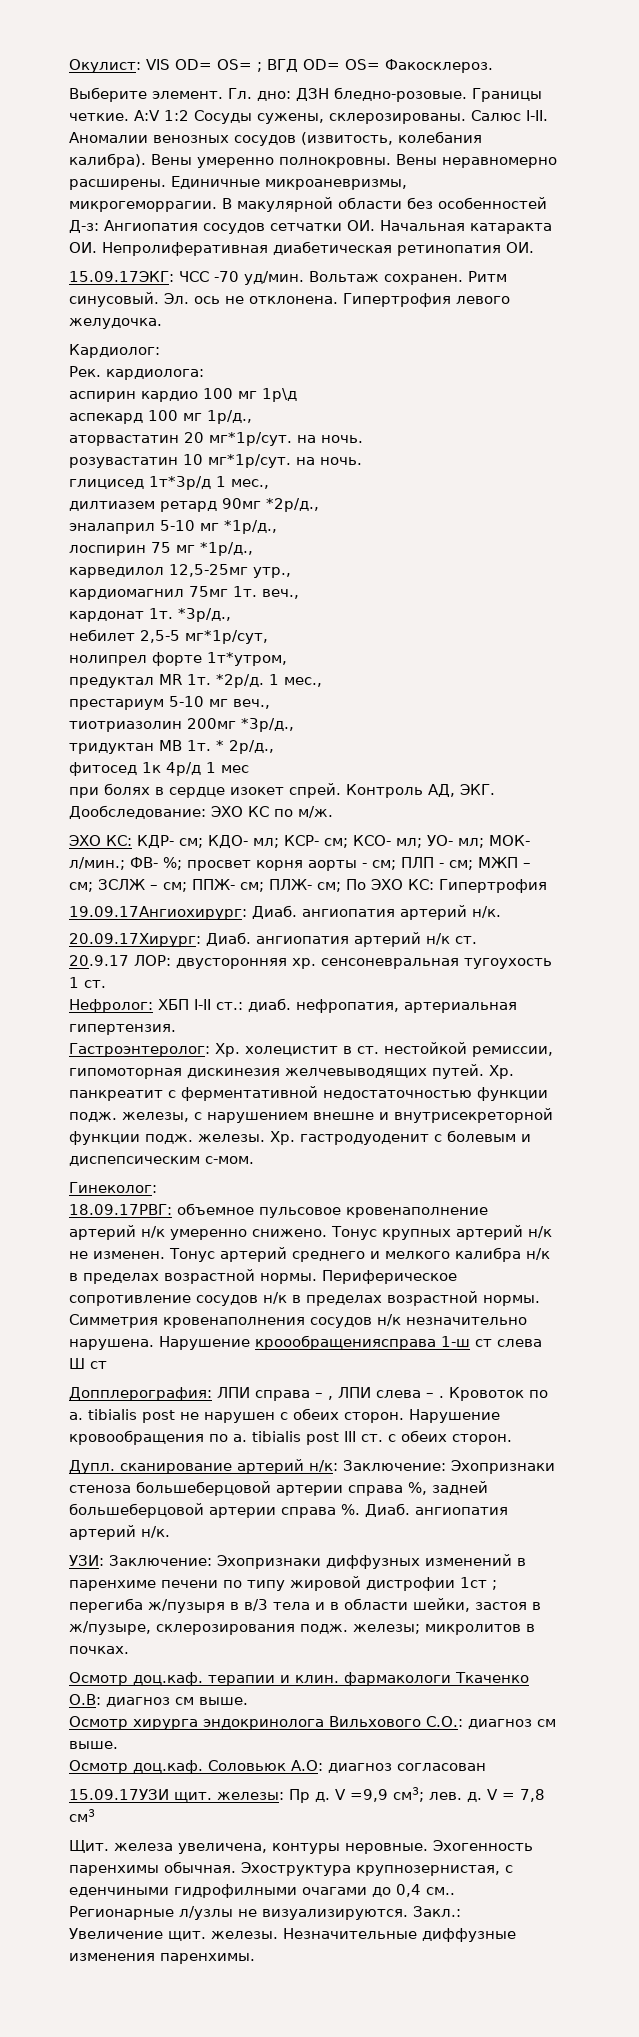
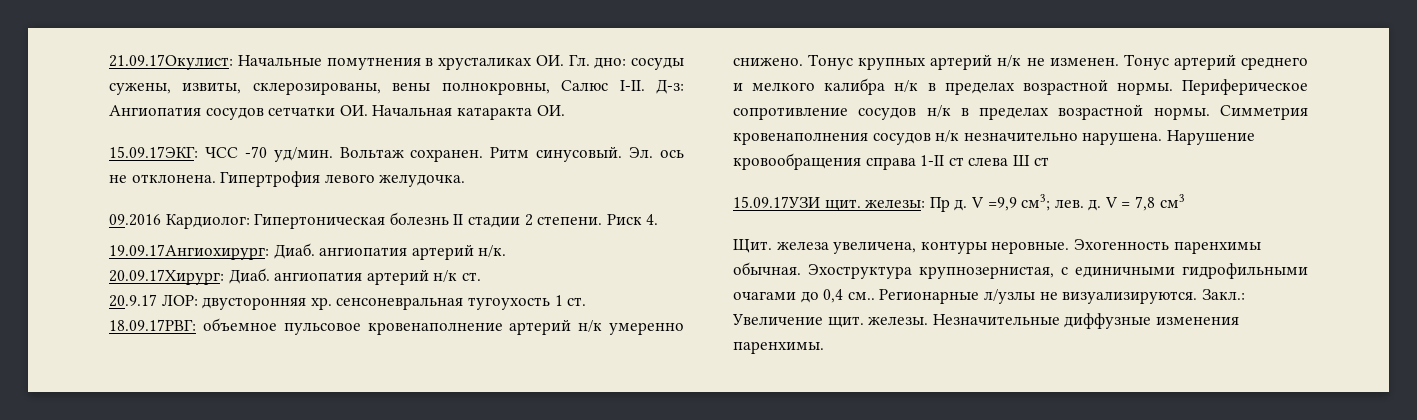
[69,59,493,73] [69,87,542,102] [69,110,548,124] [69,131,482,146] [69,153,557,168] [69,176,407,190] [69,197,547,212] Окулист: VIS OD= OS= ; ВГД OD= OS= Факосклероз. // Выберите элемент. Гл. дно: ДЗН бледно-розовые. Границы четкие. А:V 1:2 Сосуды сужены, склерозированы. Салюс I-II. Аномалии венозных сосудов (извитость, колебания калибра). Вены умеренно полнокровны. Вены неравномерно расширены. Единичные микроаневризмы, микрогеморрагии. В макулярной области без особенностей -> [109,54,684,70] [109,80,645,95] 21.09.17Окулист: Начальные помутнения в хрусталиках ОИ. Гл. дно: сосуды сужены, извиты, склерозированы, вены полнокровны, Салюс I-II.
[102,241,534,256] Непролиферативная диабетическая ретинопатия ОИ. -> (565, 110) none
(162, 323) none -> [109,214,161,226] 09.2016
[69,366,204,380] [69,388,297,402] [69,410,252,424] [69,432,363,446] [69,454,362,468] [69,476,269,490] [69,498,319,512] [69,520,277,534] [69,542,253,556] [69,564,291,578] [69,586,299,600] [69,608,231,622] [69,629,268,644] [69,652,287,666] [69,674,322,688] [69,696,270,710] [69,718,294,732] [69,740,274,754] [69,762,249,776] [69,783,495,798] [69,805,333,819] [69,835,530,848] [69,857,531,871] [69,879,547,893] // Рек. кардиолога: // аспирин кардио 100 мг 1р\д // аспекард 100 мг 1р/д., // аторвастатин 20 мг*1р/сут. на ночь. // розувастатин 10 мг*1р/сут. на ночь. // глицисед 1т*3р/д 1 мес., // дилтиазем ретард 90мг *2р/д., // эналаприл 5-10 мг *1р/д., // лоспирин 75 мг *1р/д., // карведилол 12,5-25мг утр., // кардиомагнил 75мг 1т. веч., // кардонат 1т. *3р/д., // небилет 2,5-5 мг*1р/сут, // нолипрел форте 1т*утром, // предуктал МR 1т. *2р/д. 1 мес., // престариум 5-10 мг веч., // тиотриазолин 200мг *3р/д., // тридуктан МВ 1т. * 2р/д., // фитосед 1к 4р/д 1 мес // при болях в сердце изокет спрей. Контроль АД, ЭКГ. Дообследование: ЭХО КС по м/ж. // ЭХО КС: КДР- см; КДО- мл; КСР- см; КСО- мл; УО- мл; МОК- л/мин.; ФВ- %; просвет корня аорты - см; ПЛП - см; МЖП – см; ЗСЛЖ – см; ППЖ- см; ПЛЖ- см; По ЭХО КС: Гипертрофия -> [254,212,659,229] Гипертоническая болезнь II стадии 2 степени. Риск 4.
[69,998,517,1013] [69,1024,176,1035] [69,1042,553,1057] [69,1064,514,1079] [69,1086,548,1101] [69,1108,553,1123] [69,1130,531,1145] [69,1156,254,1166] [69,1182,157,1193] // Нефролог: ХБП I-II ст.: диаб. нефропатия, артериальная гипертензия. // Гастроэнтеролог: Хр. холецистит в ст. нестойкой ремиссии, гипомоторная дискинезия желчевыводящих путей. Хр. панкреатит с ферментативной недостаточностью функции подж. железы, с нарушением внешне и внутрисекреторной функции подж. железы. Хр. гастродуоденит с болевым и диспепсическим с-мом. // Гинеколог: -> (587, 301) none
[255,1335,470,1350] кроообращениясправа 1-ш -> [733,153,945,170] кровообращения справа 1-II
[69,1387,548,1401] [69,1408,500,1423] [69,1430,512,1445] [69,1459,555,1474] [69,1481,488,1496] [69,1503,508,1518] [69,1525,170,1540] [69,1554,526,1569] [69,1576,497,1591] [69,1598,541,1613] [69,1621,535,1635] [69,1646,129,1654] [69,1672,529,1686] [69,1694,248,1707] [69,1716,556,1730] [69,1741,118,1749] [69,1760,486,1774] // Допплерография: ЛПИ справа – , ЛПИ слева – . Кровоток по а. tibialis роst не нарушен с обеих сторон. Нарушение кровообращения по а. tibialis роst III ст. с обеих сторон. // Дупл. сканирование артерий н/к: Заключение: Эхопризнаки стеноза большеберцовой артерии справа %, задней большеберцовой артерии справа %. Диаб. ангиопатия артерий н/к. // УЗИ: Заключение: Эхопризнаки диффузных изменений в паренхиме печени по типу жировой дистрофии 1ст ; перегиба ж/пузыря в в/3 тела и в области шейки, застоя в ж/пузыре, склерозирования подж. железы; микролитов в почках. // Осмотр доц.каф. терапии и клин. фармакологи Ткаченко О.В: диагноз см выше. // Осмотр хирурга эндокринолога Вильхового С.О.: диагноз см выше. // Осмотр доц.каф. Соловьюк А.О: диагноз согласован -> (1049, 161) none
[69,1884,297,1898] еденчиными гидрофилными -> [1075,263,1308,279] единичными гидрофильными

